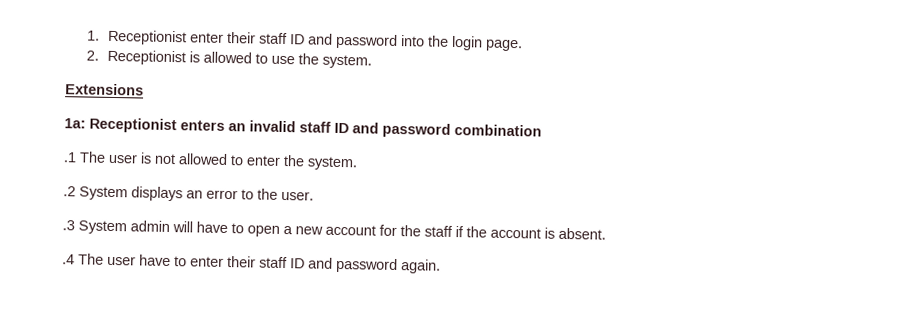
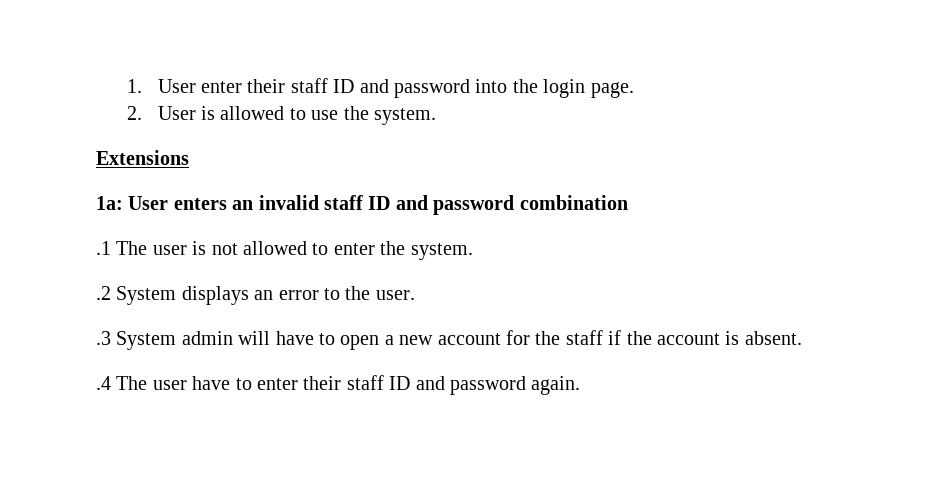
[108,29,188,46] Receptionist -> [157,79,196,93] User
[107,49,187,66] Receptionist -> [157,106,196,120] User
[89,117,177,134] Receptionist -> [128,196,169,210] User

